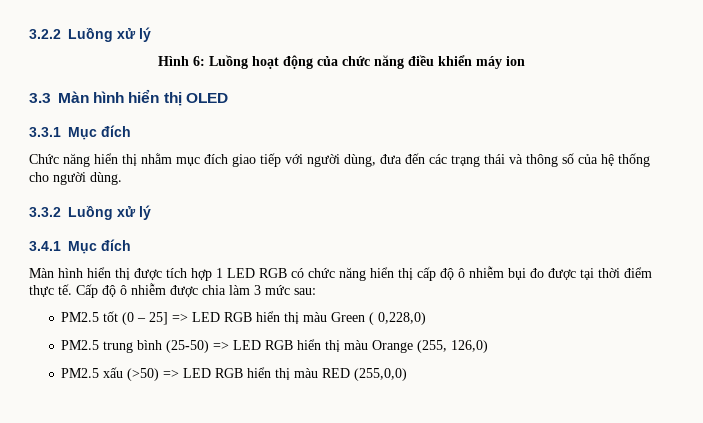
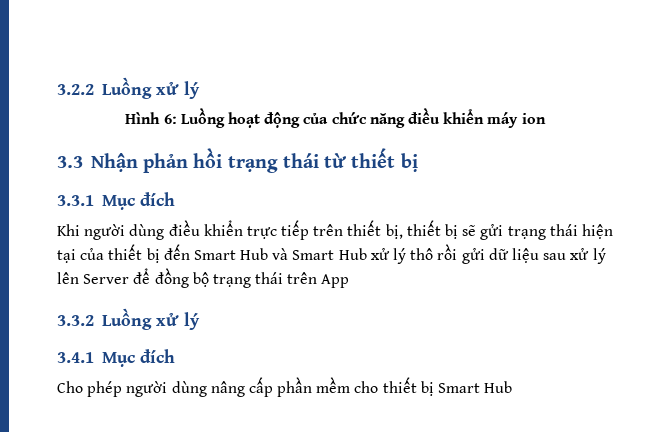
[58,89,228,106] [29,125,131,140] [29,153,650,167] [29,172,122,185] Màn hình hiển thị OLED // 3.3.1 Mục đích // Chức năng hiển thị nhằm mục đích giao tiếp với người dùng, đưa đến các trạng thái và thông số của hệ thống cho người dùng. -> [90,148,418,173] [57,192,175,210] [57,220,613,240] [57,244,606,264] [57,268,350,288] Nhận phản hồi trạng thái từ thiết bị // 3.3.1 Mục đích // Khi người dùng điều khiển trực tiếp trên thiết bị, thiết bị sẽ gửi trạng thái hiện tại của thiết bị đến Smart Hub và Smart Hub xử lý thô rồi gửi dữ liệu sau xử lý lên Server để đồng bộ trạng thái trên App
[29,266,652,281] [29,283,316,298] [61,311,427,325] [61,339,489,353] [61,367,408,381] Màn hình hiển thị được tích hợp 1 LED RGB có chức năng hiển thị cấp độ ô nhiễm bụi đo được tại thời điểm thực tế. Cấp độ ô nhiễm được chia làm 3 mức sau: // PM2.5 tốt (0 – 25] => LED RGB hiển thị màu Green ( 0,228,0) // PM2.5 trung bình (25-50) => LED RGB hiển thị màu Orange (255, 126,0) // PM2.5 xấu (>50) => LED RGB hiển thị màu RED (255,0,0) -> [57,377,513,397] Cho phép người dùng nâng cấp phần mềm cho thiết bị Smart Hub

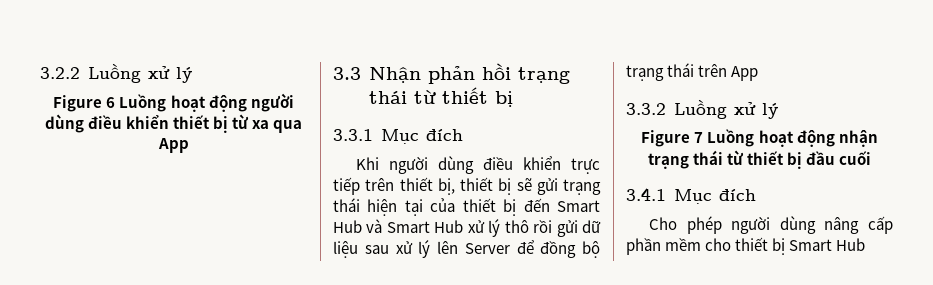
[125,108,546,128] Hình 6: Luồng hoạt động của chức năng điều khiển máy ion -> [53,93,294,112] [44,114,303,133] [157,138,189,153] Figure 6 Luồng hoạt động người dùng điều khiển thiết bị từ xa qua App
(200, 321) none -> [641,129,878,147] [647,150,872,169] // Figure 7 Luồng hoạt động nhận trạng thái từ thiết bị đầu cuối

